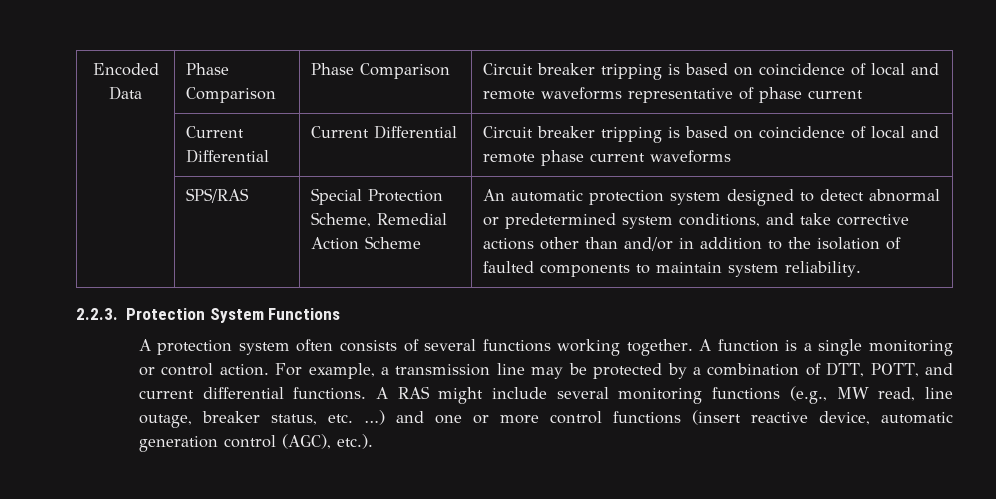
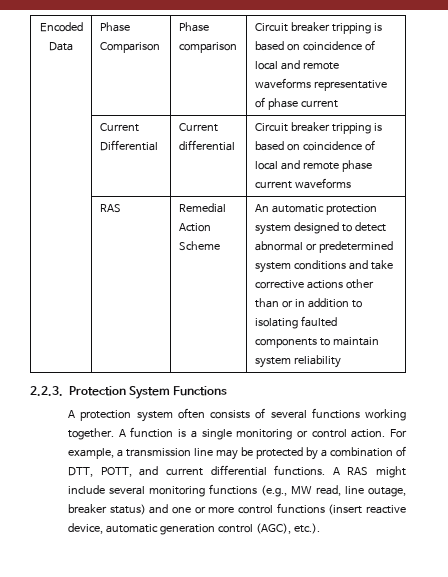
[360,63,451,79] Comparison -> [178,42,237,53] comparison
[374,125,458,139] Differential -> [178,140,235,151] differential
[186,188,250,203] [311,188,444,205] [311,212,372,227] SPS/RAS | Special Protection Scheme, -> [99,204,121,213] RAS |
[679,213,761,227] conditions, -> [293,260,346,270] conditions
[624,237,674,251] and/or -> [281,300,293,308] or
[788,237,902,250] the isolation of -> [254,318,298,329] isolating
[785,261,862,277] reliability. -> [293,355,341,368] reliability
[270,410,385,425] status, etc. …) -> [109,504,146,515] status)

